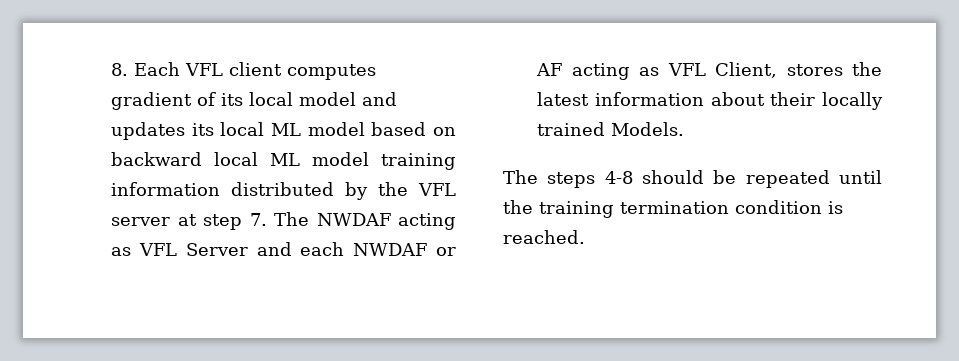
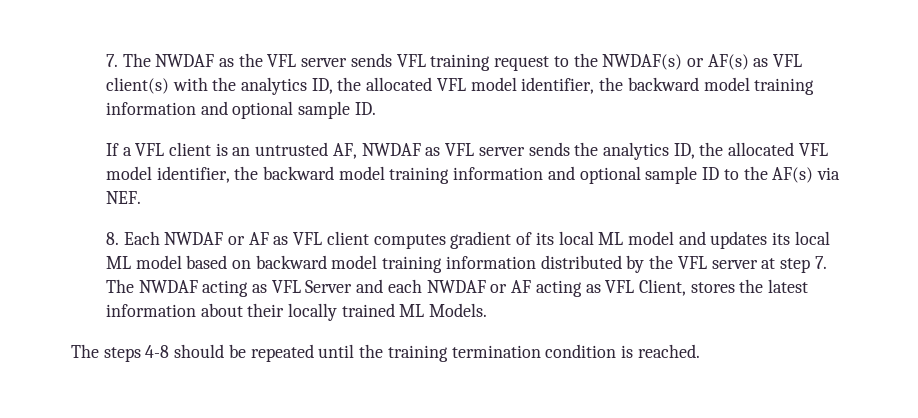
[111,62,181,76] 8. Each -> [105,53,803,71] [105,77,815,95] [105,101,376,119] [105,142,828,160] [105,166,841,184] [105,191,141,204] [105,231,289,245] 7. The NWDAF as the VFL server sends VFL training request to the NWDAF(s) or AF(s) as VFL client(s) with the analytics ID, the allocated VFL model identifier, the backward model training information and optional sample ID. // If a VFL client is an untrusted AF, NWDAF as VFL server sends the analytics ID, the allocated VFL model identifier, the backward model training information and optional sample ID to the AF(s) via NEF. // 8. Each NWDAF or AF as
(294, 99) none -> [598,232,624,245] ML
[214,152,301,166] local ML -> (327, 262) none
(606, 129) none -> [399,304,425,317] ML

